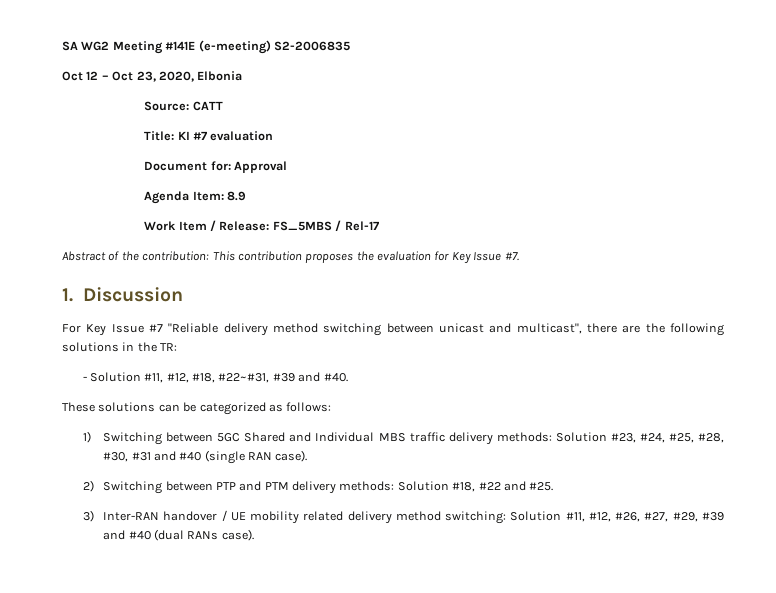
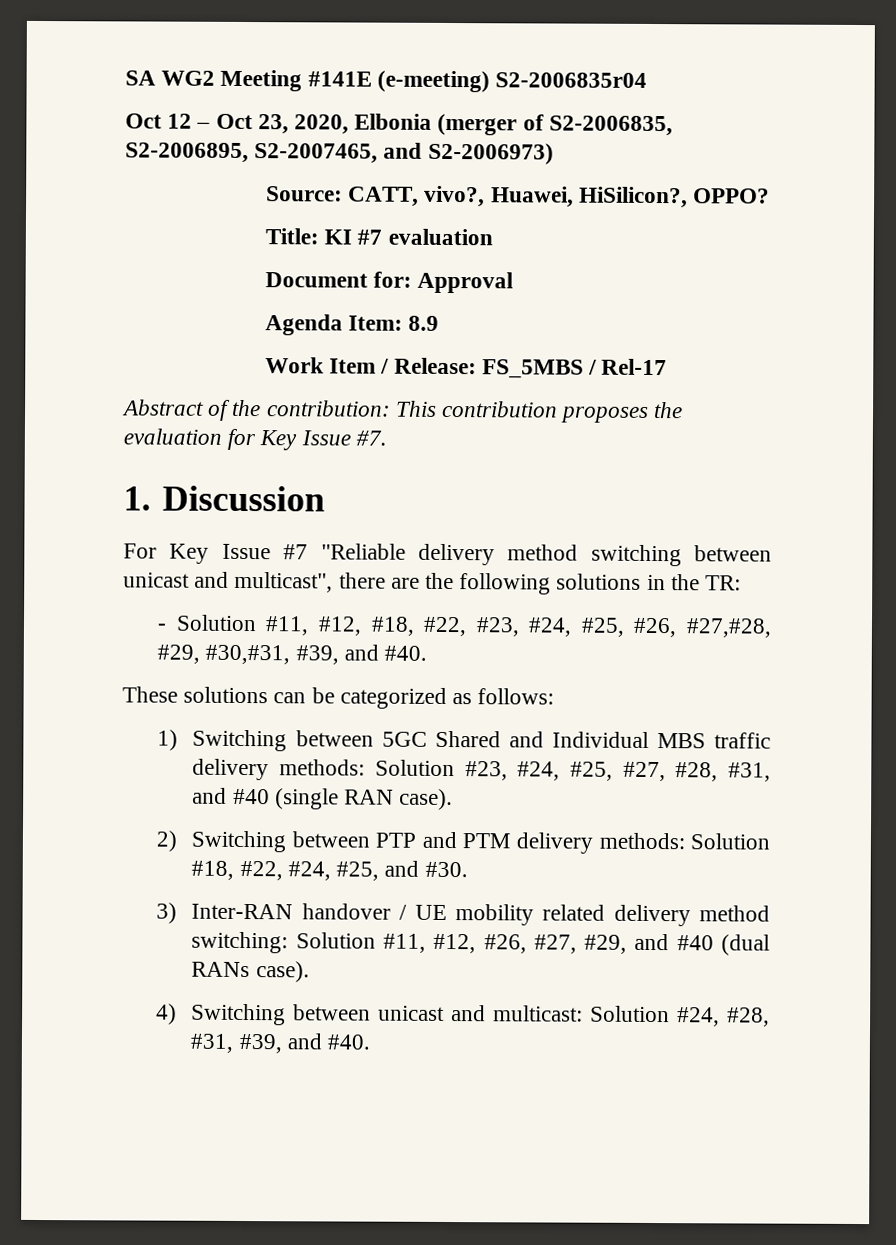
[273,41,350,51] S2-2006835 -> [495,72,648,88] S2-2006835r04
[144,101,223,111] // Source: CATT -> [437,113,673,137] [125,142,554,165] [265,185,770,209] (merger of S2-2006835, S2-2006895, S2-2007465, and S2-2006973) // Source: CATT, vivo?, Huawei, HiSilicon?, OPPO?
[218,373,295,383] #22~#31, #39 -> [423,616,772,638] [157,644,339,665] #22, #23, #24, #25, #26, #27,#28, #29, #30,#31, #39,
[698,433,724,443] [103,452,151,462] #28, #30, #31 -> [622,761,771,782] #27, #28, #31,
[478,481,554,491] #22 and #25. -> [239,860,468,881] #22, #24, #25, and #30.
[701,512,724,521] #39 -> (628, 944) none
(254, 535) none -> [156,1003,770,1027] [190,1033,371,1054] // 4) Switching between unicast and multicast: Solution #24, #28, #31, #39, and #40.

